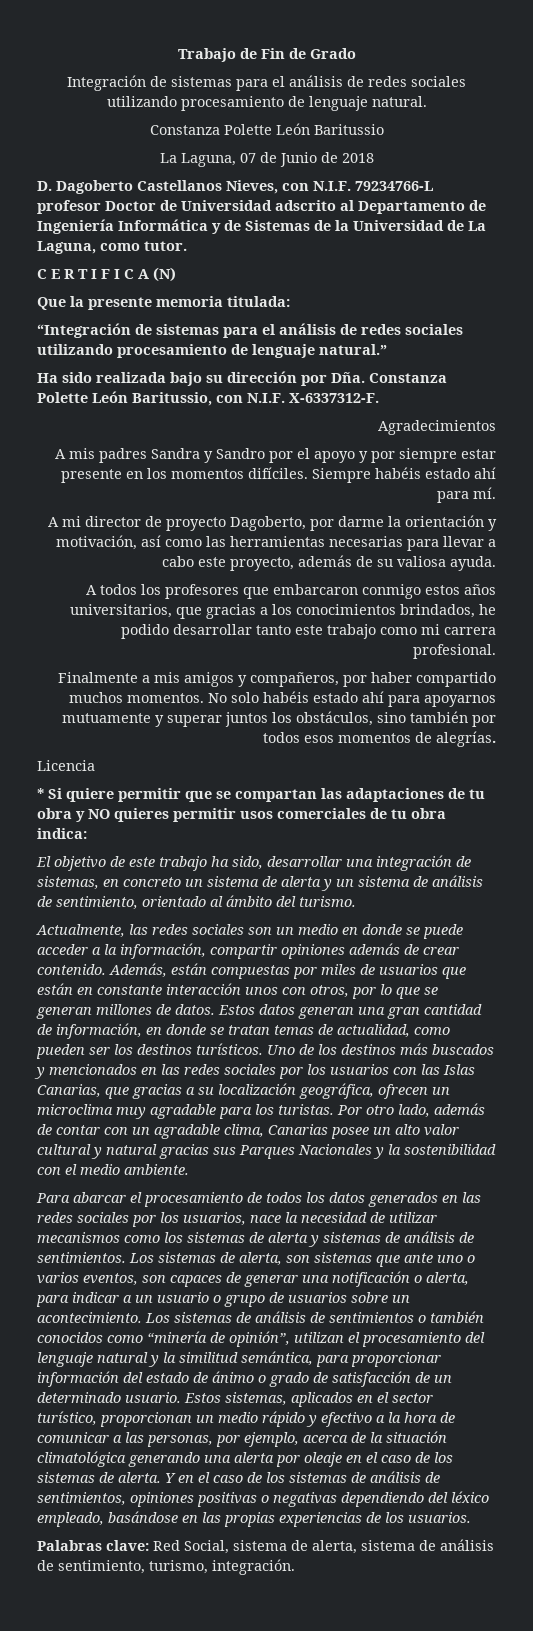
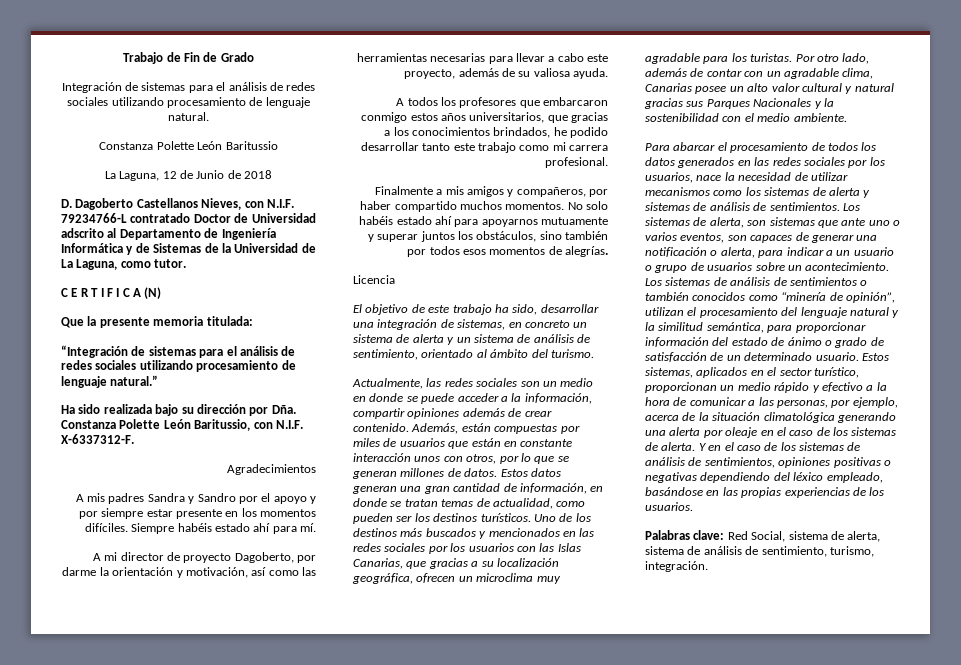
[239,153,256,163] 07 -> [162,171,177,179] 12
[37,200,101,214] profesor -> [130,213,191,223] contratado
[37,788,485,802] [37,808,446,822] [37,828,87,839] // * Si quiere permitir que se compartan las adaptaciones de tu obra y NO quieres permitir usos comerciales de tu obra indica: -> (395, 279) none

